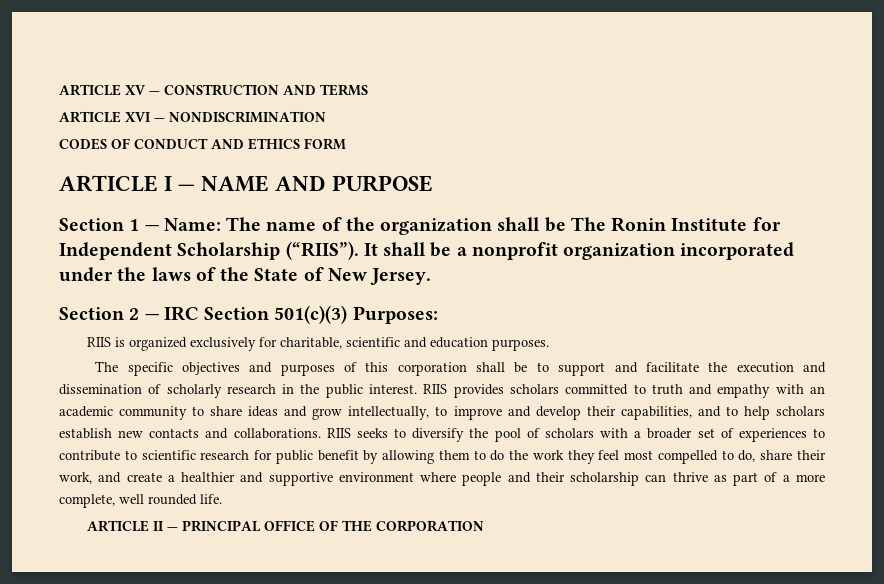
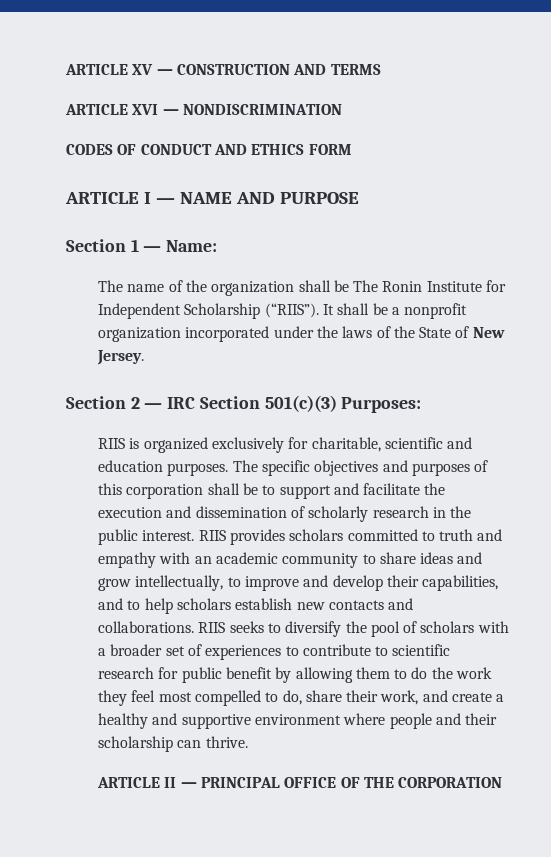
(221, 224) none -> (218, 246) //
(550, 345) // -> (229, 469) none
[181,472,236,482] healthier -> [97,713,148,729] healthy
[672,472,826,486] [59,494,222,508] thrive as part of a more complete, well rounded life. -> [205,736,248,748] thrive.

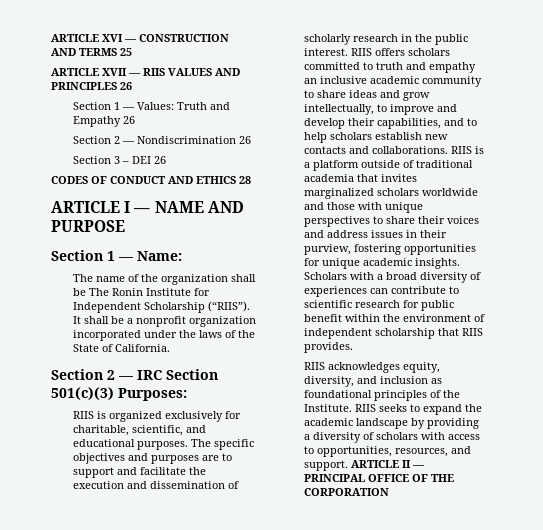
[65,64,154,75] ARTICLE XV -> [51,34,123,42] ARTICLE XVI
[65,104,342,115] // ARTICLE XVI — NONDISCRIMINATION -> [120,48,132,56] [51,68,240,76] [51,82,132,90] [72,102,230,110] [72,116,135,127] [72,136,251,144] [72,156,166,164] 25 // ARTICLE XVII — RIIS VALUES AND PRINCIPLES 26 // Section 1 — Values: Truth and Empathy 26 // Section 2 — Nondiscrimination 26 // Section 3 – DEI 26
[308,144,352,155] FORM -> [239,176,251,184] 28
[472,327,505,338] [96,350,144,365] New Jersey. -> [114,344,170,352] California.
[384,437,473,449] [97,460,163,472] scientific and education -> [131,425,206,436] [72,439,135,447] scientific, and educational
[474,460,489,472] [97,483,258,499] of this corporation shall be -> [201,455,219,461] are
[229,529,285,545] provides -> [374,48,405,56] offers
[159,552,212,564] with an -> [303,76,367,84] an inclusive
[229,621,509,637] [97,644,185,656] seeks to diversify the pool of scholars with a broader set -> [474,146,484,154] [303,160,473,171] [303,174,417,182] [303,188,478,199] [303,202,423,213] [303,216,479,227] [303,230,447,238] [303,244,476,255] [303,258,460,269] [303,272,468,283] is a platform outside of traditional academia that invites marginalized scholars worldwide and those with unique perspectives to share their voices and address issues in their purview, fostering opportunities for unique academic insights. Scholars with a broad diversity
[285,646,299,656] to -> [369,288,388,294] can
[275,667,493,683] [97,690,505,706] [97,713,498,729] [97,736,248,752] by allowing them to do the work they feel most compelled to do, share their work, and create a healthy and supportive environment where people and their scholarship can thrive. // -> [344,314,485,322] [303,328,483,339] [303,342,353,353] [303,362,440,373] [303,376,442,387] [303,390,460,401] [303,404,482,415] [303,418,479,429] [303,432,480,443] [303,446,471,457] [303,460,348,471] within the environment of independent scholarship that RIIS provides. // RIIS acknowledges equity, diversity, and inclusion as foundational principles of the Institute. RIIS seeks to expand the academic landscape by providing a diversity of scholars with access to opportunities, resources, and support.

